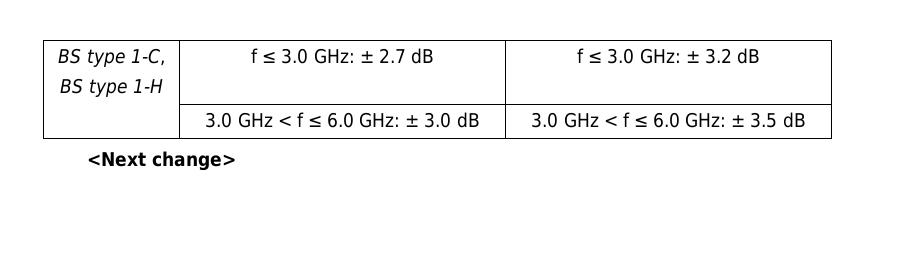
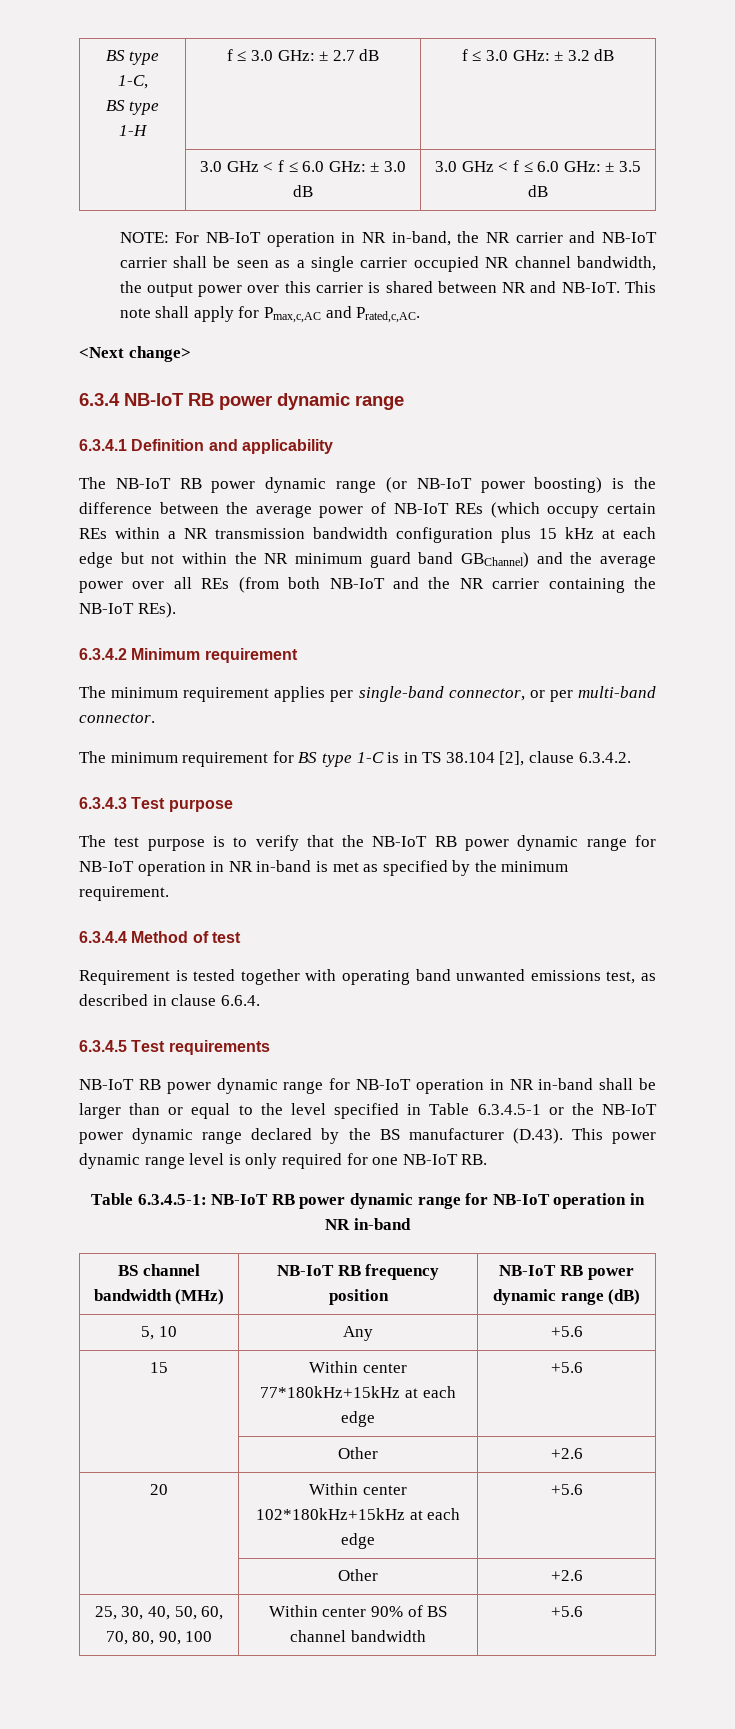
[87,151,236,171] <Next change> -> [119,231,657,247] [119,256,656,272] [119,281,656,297] [119,306,421,323] [79,346,191,362] [79,393,404,410] [79,439,333,454] [79,477,656,493] [79,502,657,518] [79,527,656,543] [79,552,656,568] [79,577,656,593] [79,602,176,618] [79,648,298,663] [79,686,656,702] [79,713,155,723] [79,751,631,767] [79,797,233,812] [79,835,656,851] [79,860,569,876] [79,886,169,901] [79,931,241,943] [79,969,657,985] [79,994,260,1006] [79,1040,270,1055] [79,1078,656,1094] [79,1103,657,1119] [79,1128,657,1144] [79,1153,488,1169] [91,1193,645,1209] [325,1218,411,1230] [118,1264,200,1276] [93,1289,225,1305] [276,1264,440,1280] [328,1289,389,1305] [499,1265,634,1280] [492,1289,641,1305] [141,1326,177,1340] [343,1326,373,1341] [550,1326,583,1337] [150,1362,168,1373] [309,1361,407,1373] [260,1386,456,1398] [341,1411,375,1427] [550,1362,583,1373] [338,1447,378,1459] [550,1448,583,1459] [150,1484,168,1495] [309,1483,407,1495] [255,1508,461,1520] [341,1533,375,1549] [550,1484,583,1495] [338,1569,378,1581] [550,1570,583,1581] [94,1606,224,1620] [105,1631,213,1645] [268,1605,448,1617] [290,1630,426,1642] [550,1606,583,1617] NOTE: For NB-IoT operation in NR in-band, the NR carrier and NB-IoT carrier shall be seen as a single carrier occupied NR channel bandwidth, the output power over this carrier is shared between NR and NB-IoT. This note shall apply for Pmax,c,AC and Prated,c,AC. // <Next change> // 6.3.4 NB-IoT RB power dynamic range // 6.3.4.1 Definition and applicability // The NB-IoT RB power dynamic range (or NB-IoT power boosting) is the difference between the average power of NB-IoT REs (which occupy certain REs within a NR transmission bandwidth configuration plus 15 kHz at each edge but not within the NR minimum guard band GBChannel) and the average power over all REs (from both NB-IoT and the NR carrier containing the NB-IoT REs). // 6.3.4.2 Minimum requirement // The minimum requirement applies per single-band connector, or per multi-band connector. // The minimum requirement for BS type 1-C is in TS 38.104 [2], clause 6.3.4.2. // 6.3.4.3 Test purpose // The test purpose is to verify that the NB-IoT RB power dynamic range for NB-IoT operation in NR in-band is met as specified by the minimum requirement. // 6.3.4.4 Method of test // Requirement is tested together with operating band unwanted emissions test, as described in clause 6.6.4. // 6.3.4.5 Test requirements // NB-IoT RB power dynamic range for NB-IoT operation in NR in-band shall be larger than or equal to the level specified in Table 6.3.4.5-1 or the NB-IoT power dynamic range declared by the BS manufacturer (D.43). This power dynamic range level is only required for one NB-IoT RB. // Table 6.3.4.5-1: NB-IoT RB power dynamic range for NB-IoT operation in NR in-band // BS channel bandwidth (MHz) | NB-IoT RB frequency position | NB-IoT RB power dynamic range (dB) // 5, 10 | Any | +5.6 // 15 | Within center 77*180kHz+15kHz at each edge | +5.6 // | Other | +2.6 // 20 | Within center 102*180kHz+15kHz at each edge | +5.6 // | Other | +2.6 // 25, 30, 40, 50, 60, 70, 80, 90, 100 | Within center 90% of BS channel bandwidth | +5.6

